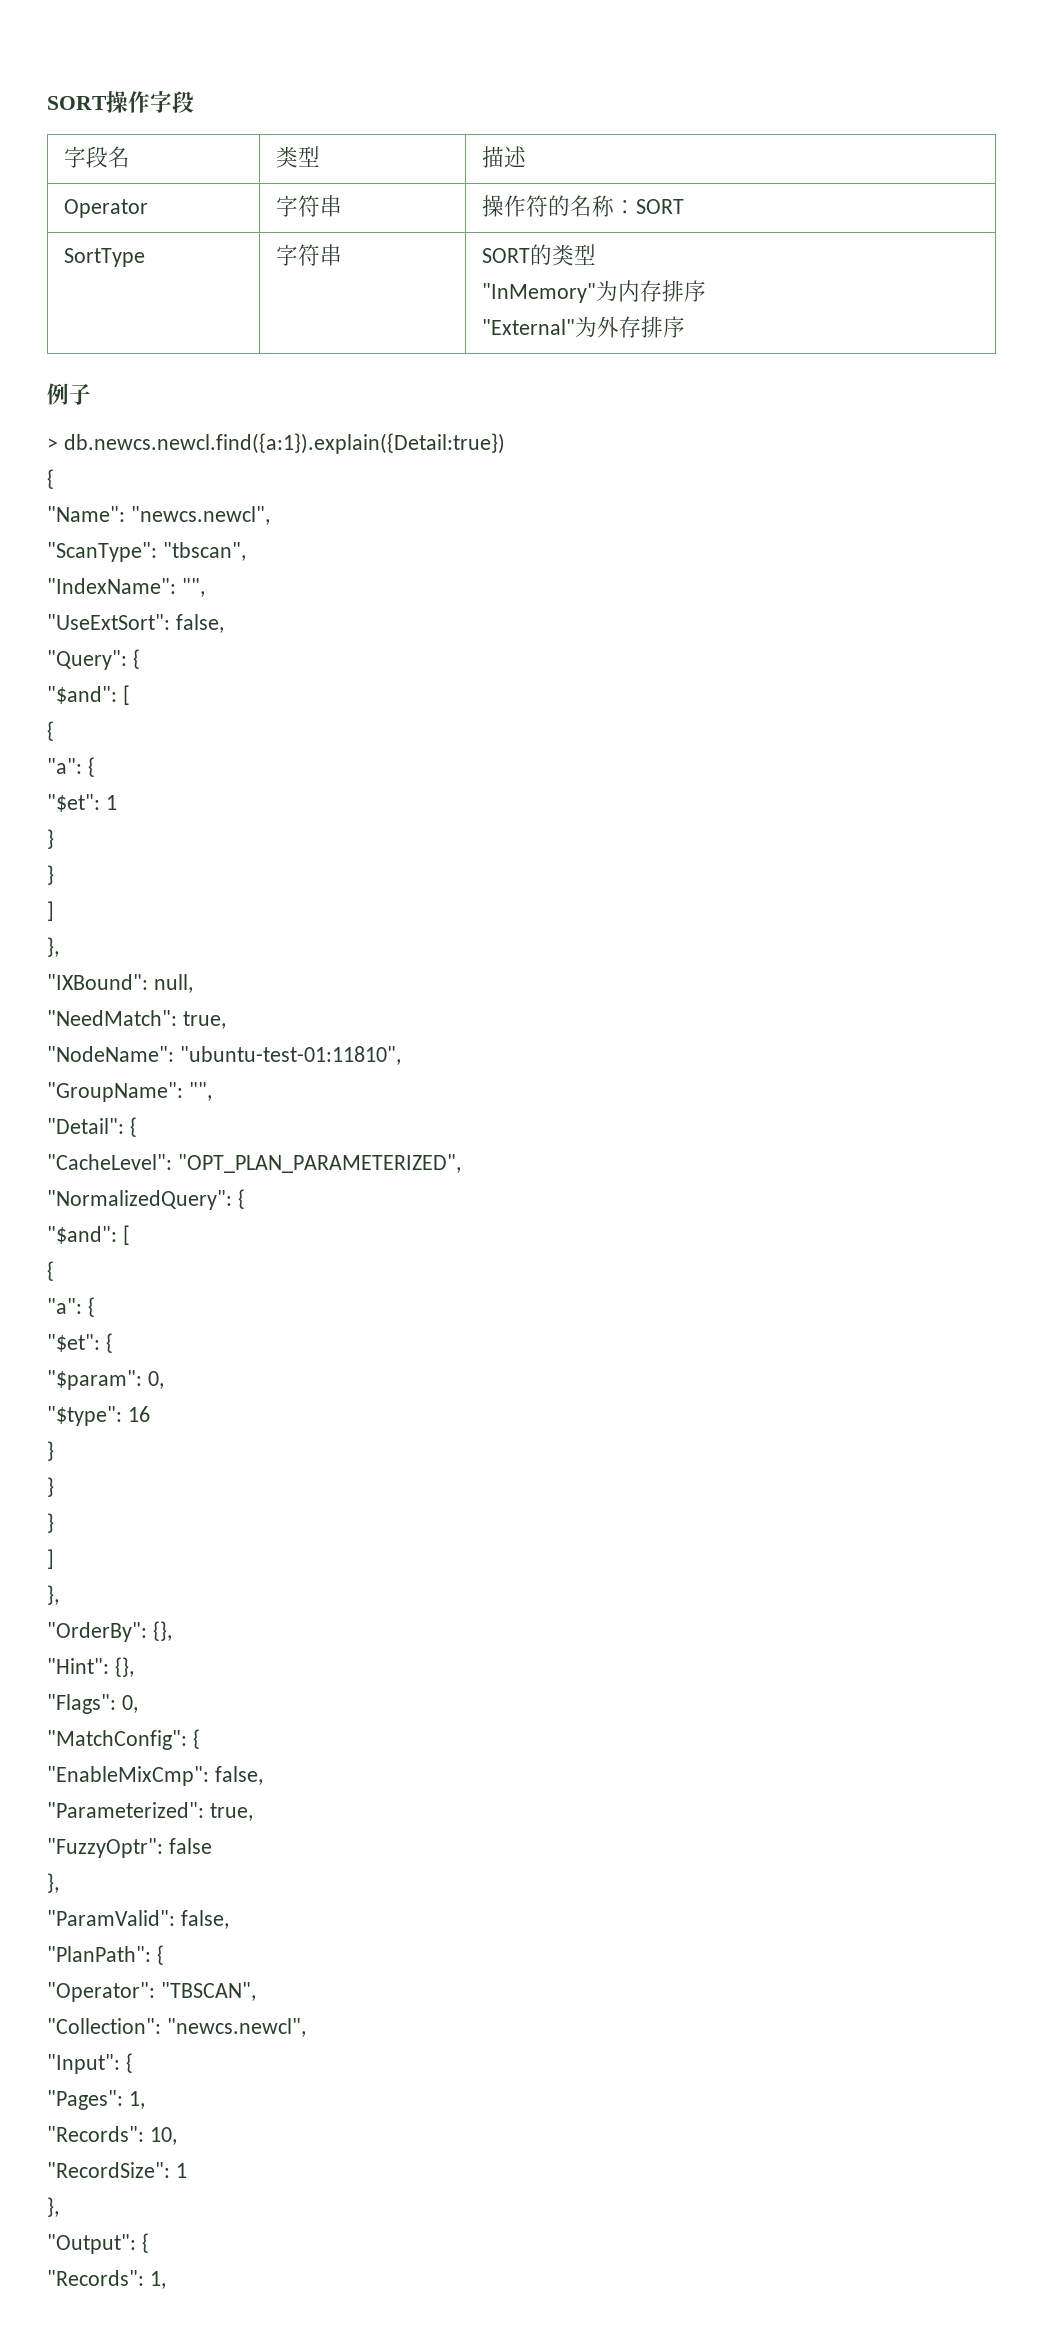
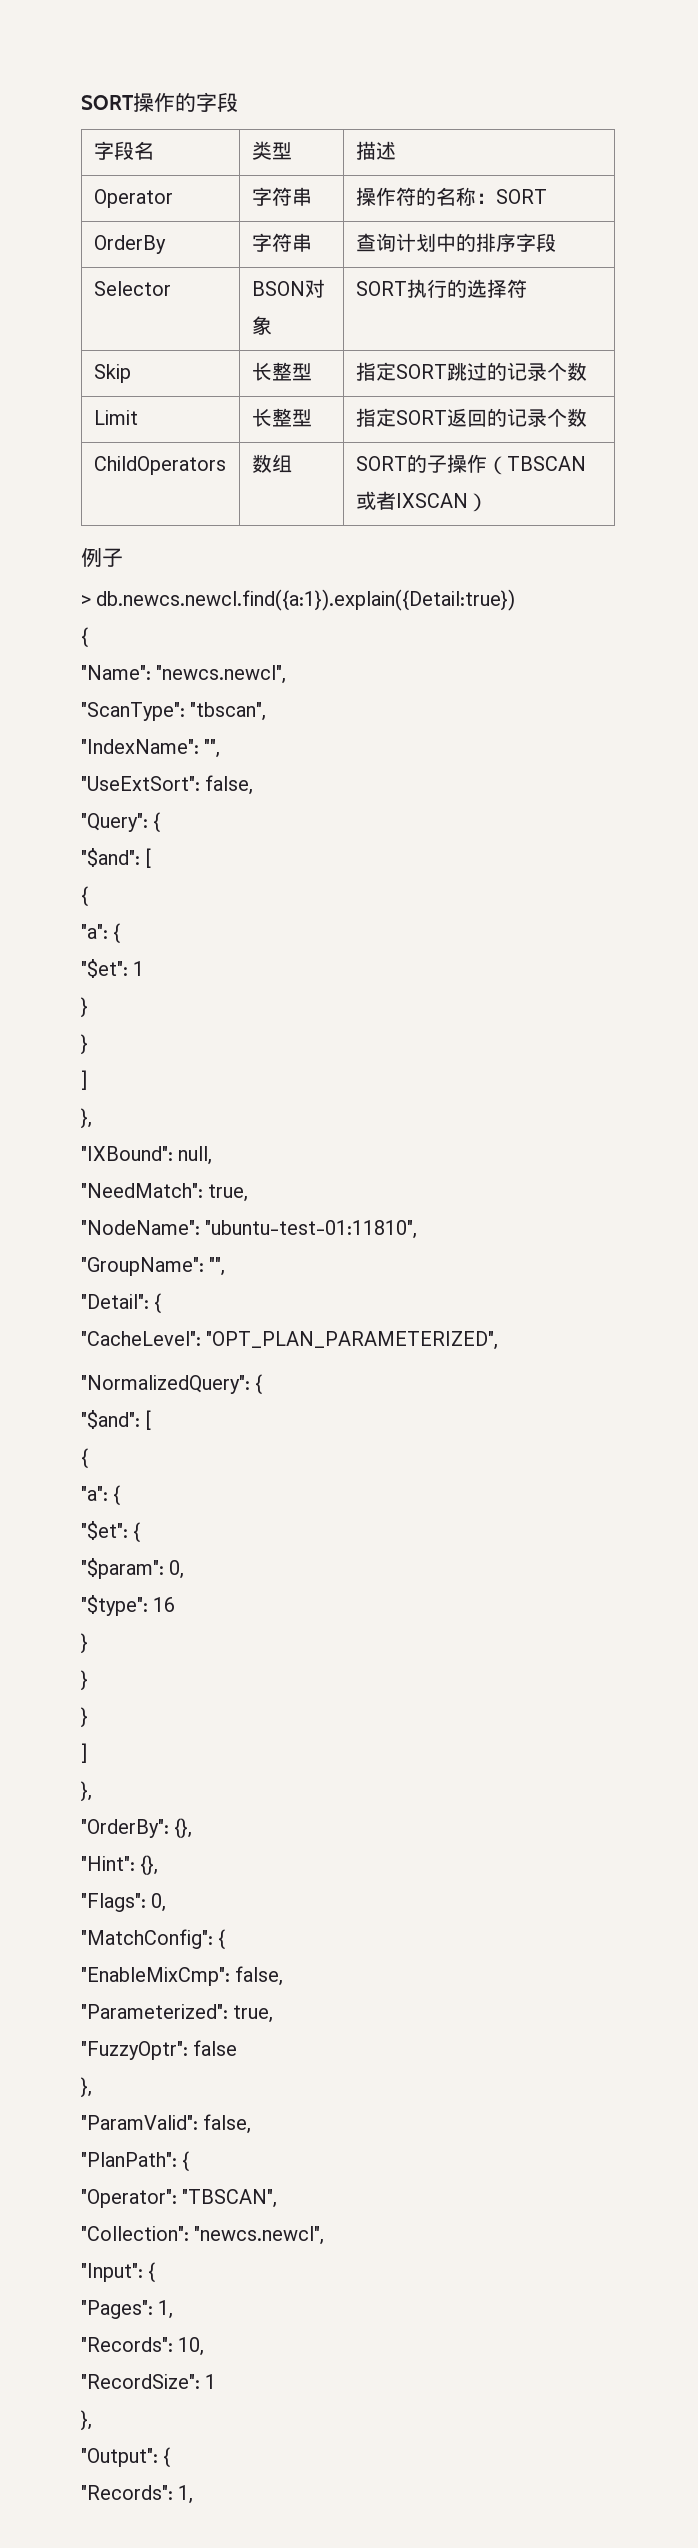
(150, 102) none -> [175,93,196,112] 的
[63,248,145,267] [275,244,342,266] [481,244,596,266] [481,280,706,303] [481,316,685,338] SortType | 字符串 | SORT的类型 // "InMemory"为内存排序 // "External"为外存排序 -> [93,235,166,254] [251,233,312,252] [355,233,556,252] [93,281,171,296] [251,279,325,298] [251,316,272,335] [355,279,527,298] [93,364,131,383] [251,362,312,381] [355,362,587,381] [93,410,138,425] [251,408,312,427] [355,408,587,427] [93,456,226,475] [251,454,292,473] [355,454,586,475] [355,491,488,512] OrderBy | 字符串 | 查询计划中的排序字段 // Selector | BSON对象 | SORT执行的选择符 // Skip | 长整型 | 指定SORT跳过的记录个数 // Limit | 长整型 | 指定SORT返回的记录个数 // ChildOperators | 数组 | SORT的子操作（TBSCAN或者IXSCAN）

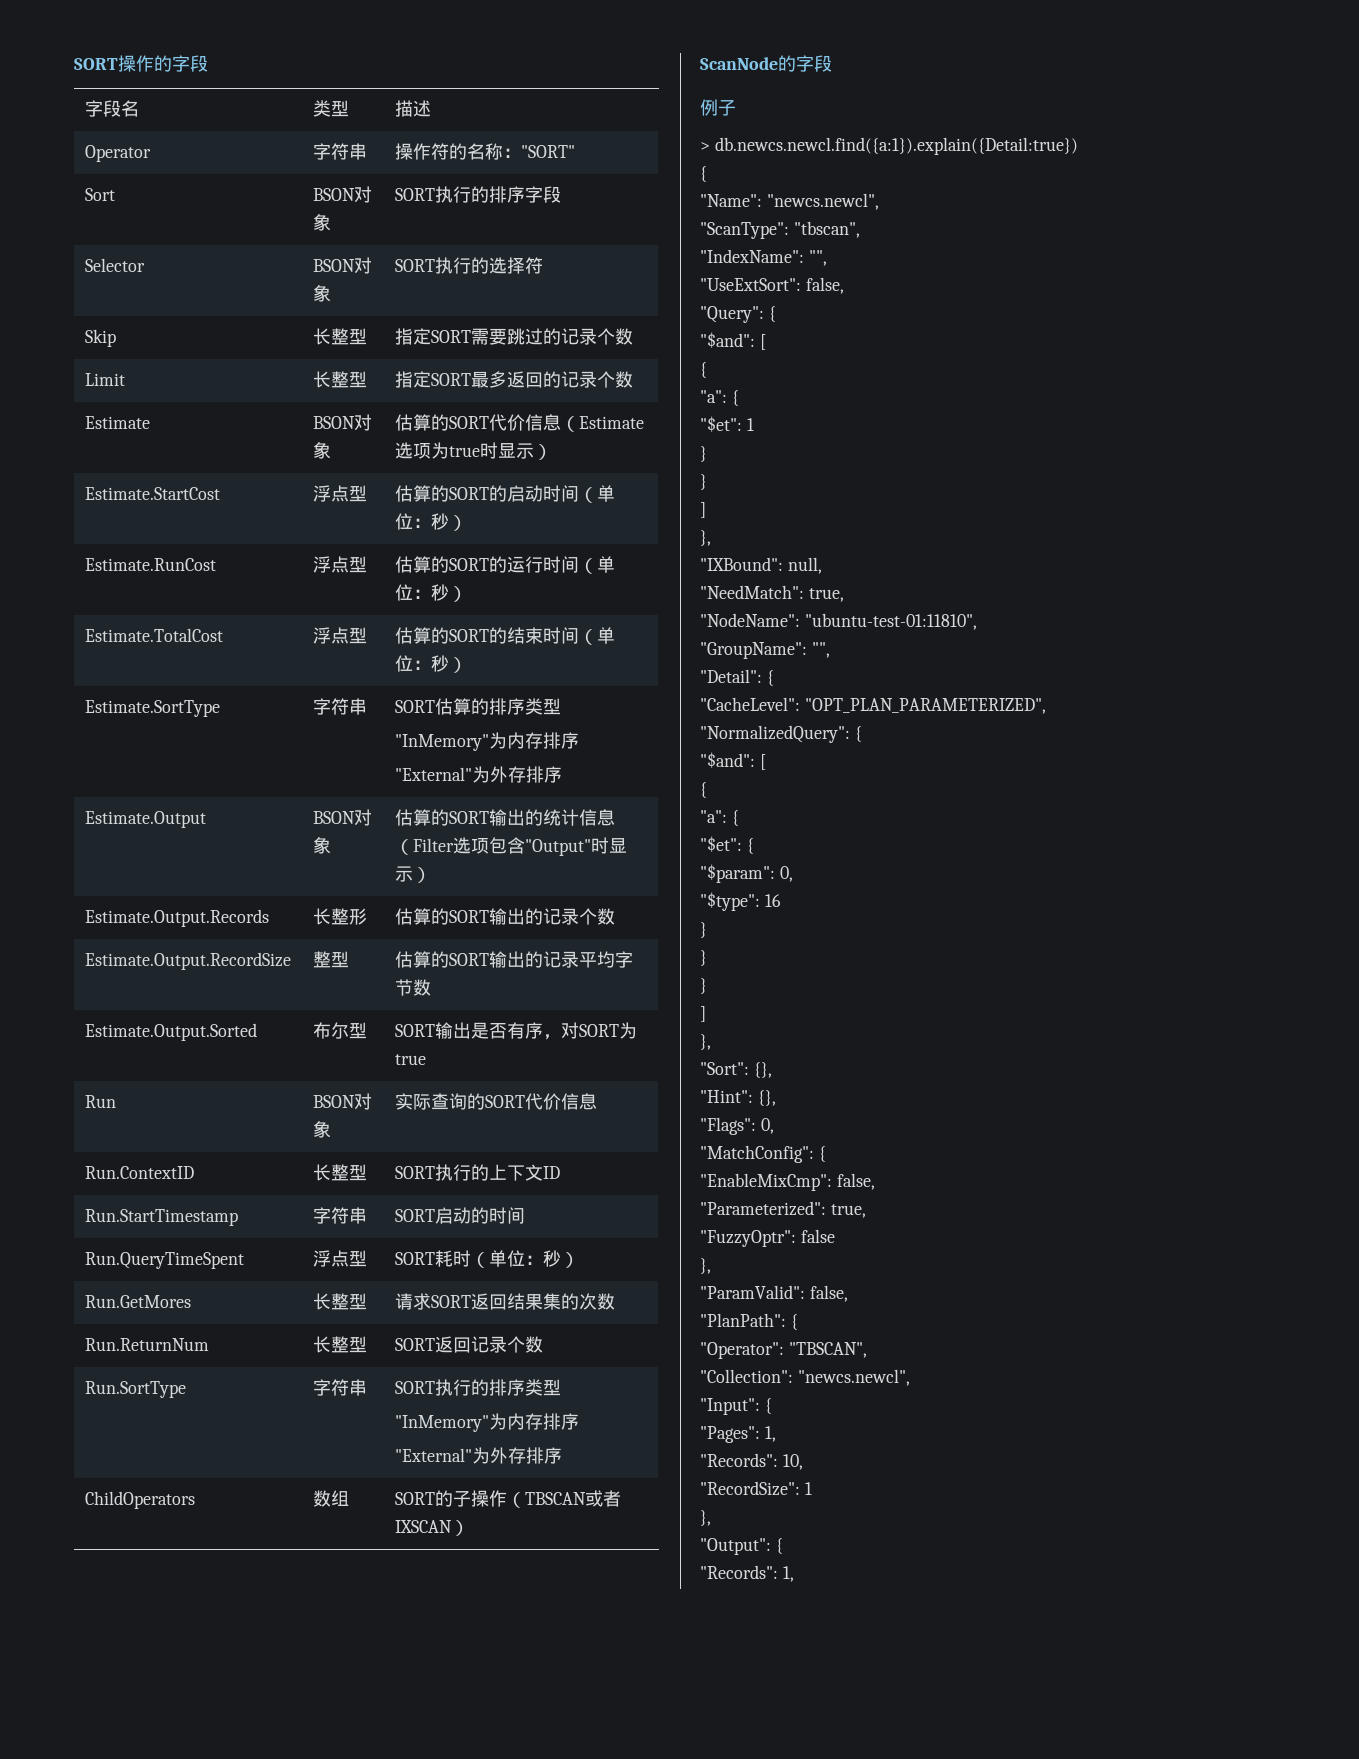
[495,189,547,204] [93,235,166,254] [251,233,312,252] [355,233,456,252] SORT // OrderBy | 字符串 | 查询计划中 -> [520,145,575,158] [84,188,115,201] [312,186,372,203] [312,214,331,231] [394,186,471,203] "SORT" // Sort | BSON对象 | SORT执行
(447, 371) none -> [470,328,507,345] 需要
(447, 417) none -> [470,371,507,388] 最多
(587, 417) none -> [84,416,150,429] [312,414,372,431] [312,442,331,459] [394,414,644,432] [394,442,552,460] [84,487,220,500] [312,485,367,502] [394,485,615,503] [394,513,467,531] [84,558,216,571] [312,556,367,573] [394,556,615,574] [394,584,467,602] [84,628,223,642] [312,627,367,644] [394,627,615,645] [394,655,467,673] [84,700,220,717] [312,698,367,715] [394,698,561,715] [394,732,579,751] [394,766,562,783] [84,811,206,828] [312,809,372,826] [312,837,331,854] [394,809,615,826] [394,837,627,856] [394,866,431,883] [84,909,269,927] [312,908,367,925] [394,908,615,925] [84,952,291,970] [312,951,349,968] [394,951,633,968] [394,979,431,996] [84,1023,257,1041] [312,1022,367,1039] [394,1022,637,1040] [394,1054,426,1065] [84,1095,116,1108] [312,1093,372,1110] [312,1121,331,1138] [394,1093,597,1110] [84,1166,194,1179] [312,1164,367,1181] [394,1164,560,1181] [84,1209,238,1226] [312,1207,367,1224] [394,1207,525,1224] [84,1252,244,1269] [312,1250,367,1267] [394,1250,579,1268] [84,1295,191,1308] [312,1293,367,1310] [394,1293,615,1310] [84,1338,209,1351] [312,1336,367,1353] [394,1336,543,1353] [84,1381,186,1398] [312,1379,367,1396] [394,1379,561,1396] [394,1413,579,1432] [394,1447,562,1464] // Estimate | BSON对象 | 估算的SORT代价信息（Estimate选项为true时显示） // Estimate.StartCost | 浮点型 | 估算的SORT的启动时间（单位：秒） // Estimate.RunCost | 浮点型 | 估算的SORT的运行时间（单位：秒） // Estimate.TotalCost | 浮点型 | 估算的SORT的结束时间（单位：秒） // Estimate.SortType | 字符串 | SORT估算的排序类型 // "InMemory"为内存排序 // "External"为外存排序 // Estimate.Output | BSON对象 | 估算的SORT输出的统计信息（Filter选项包含"Output"时显示） // Estimate.Output.Records | 长整形 | 估算的SORT输出的记录个数 // Estimate.Output.RecordSize | 整型 | 估算的SORT输出的记录平均字节数 // Estimate.Output.Sorted | 布尔型 | SORT输出是否有序，对SORT为true // Run | BSON对象 | 实际查询的SORT代价信息 // Run.ContextID | 长整型 | SORT执行的上下文ID // Run.StartTimestamp | 字符串 | SORT启动的时间 // Run.QueryTimeSpent | 浮点型 | SORT耗时（单位：秒） // Run.GetMores | 长整型 | 请求SORT返回结果集的次数 // Run.ReturnNum | 长整型 | SORT返回记录个数 // Run.SortType | 字符串 | SORT执行的排序类型 // "InMemory"为内存排序 // "External"为外存排序
(488, 502) none -> [700,55,832,72] // ScanNode的字段
[81,1819,169,1838] "OrderBy": -> [700,1062,749,1075] "Sort":

